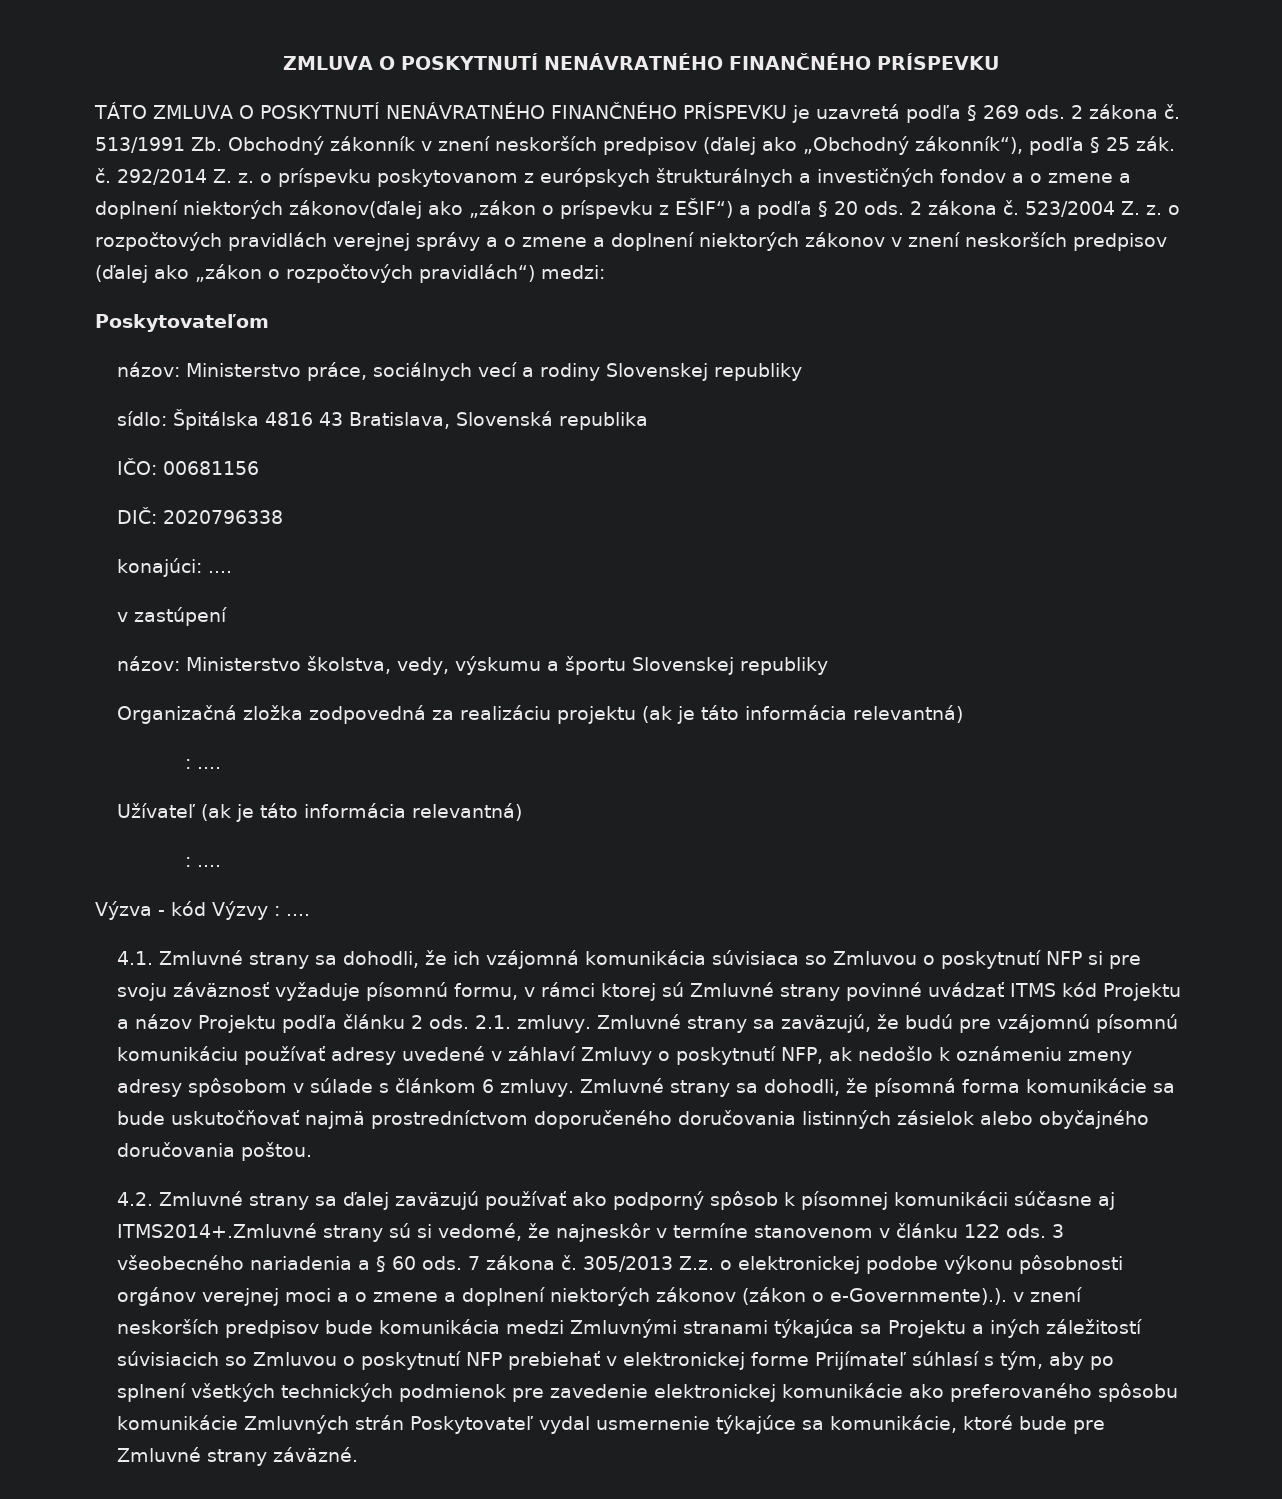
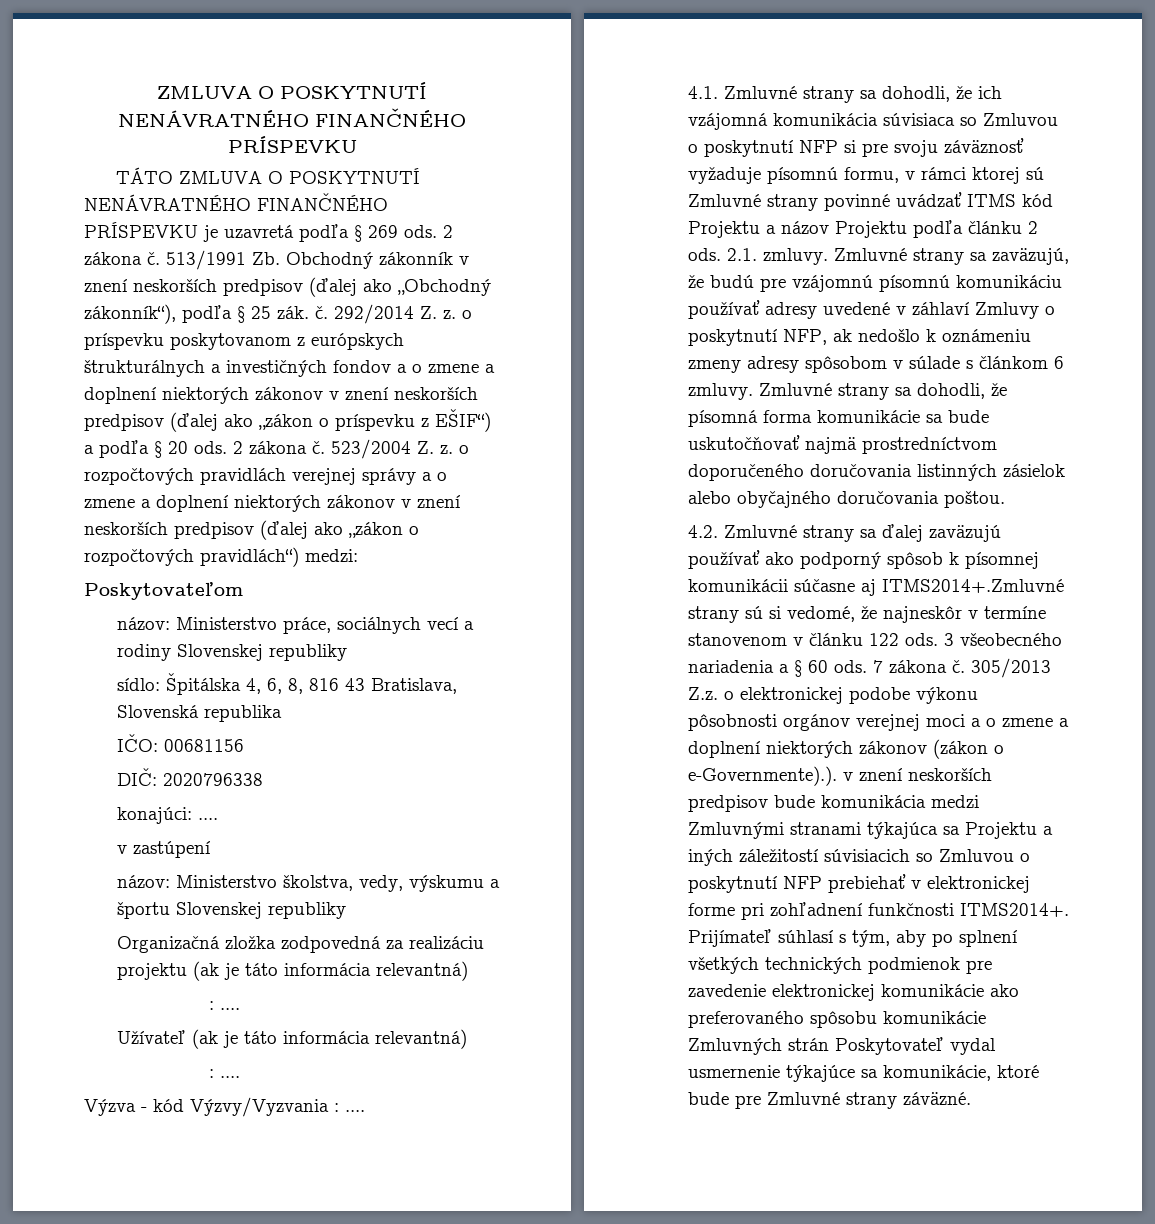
[289,200,422,219] zákonov(ďalej -> [255,387,478,400] [84,412,218,432] zákonov v znení neskorších predpisov (ďalej
[265,412,314,426] 4816 -> [246,678,340,694] 4, 6, 8, 816
[211,901,268,920] Výzvy -> [190,1097,329,1117] Výzvy/Vyzvania
(810, 1359) none -> [741,902,1070,920] pri zohľadnení funkčnosti ITMS2014+.

